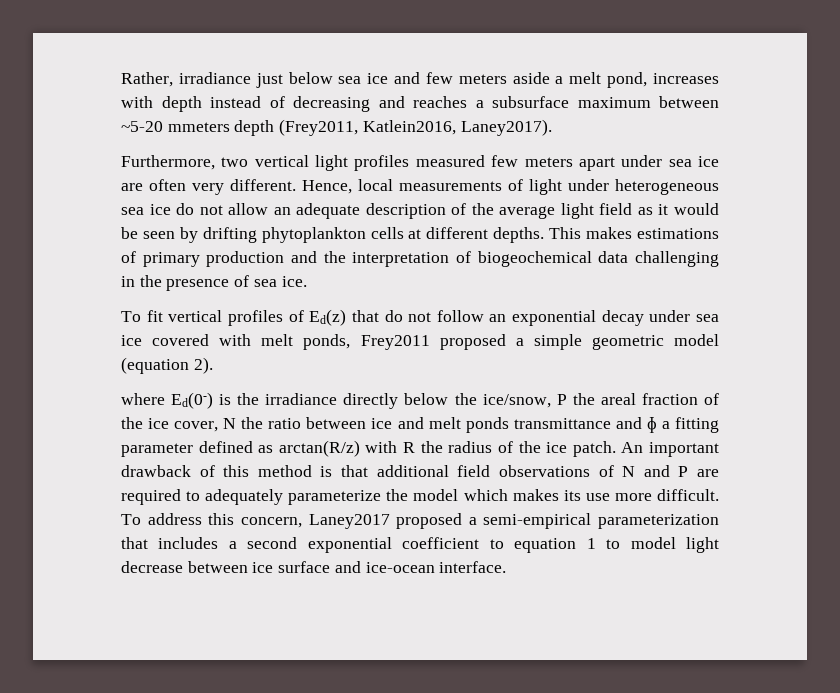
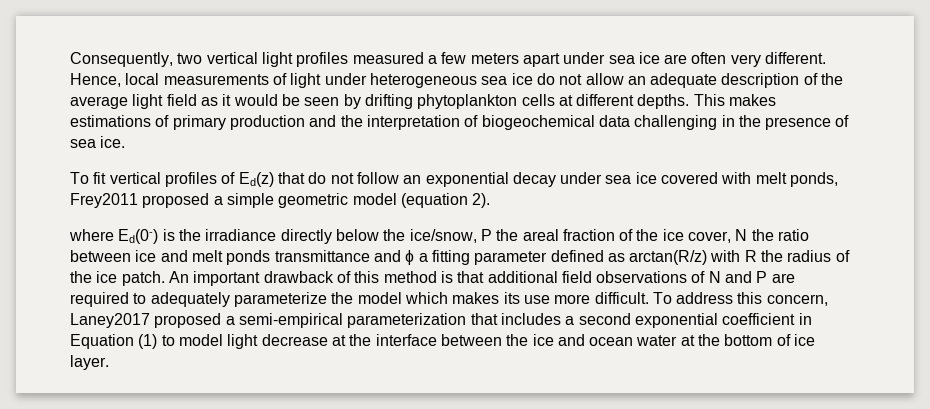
[121,72,720,88] [121,96,719,112] [121,119,552,136] [121,155,215,170] Rather, irradiance just below sea ice and few meters aside a melt pond, increases with depth instead of decreasing and reaches a subsurface maximum between ~5-20 mmeters depth (Frey2011, Katlein2016, Laney2017). // Furthermore, -> [70,52,173,67] Consequently,
(485, 161) none -> [427,55,437,64] a
[489,538,596,553] to equation 1 -> [798,313,812,325] [70,334,158,349] in Equation (1)
[187,561,507,573] between ice surface and ice-ocean interface. -> [331,334,816,346] [70,355,109,370] at the interface between the ice and ocean water at the bottom of ice layer.

